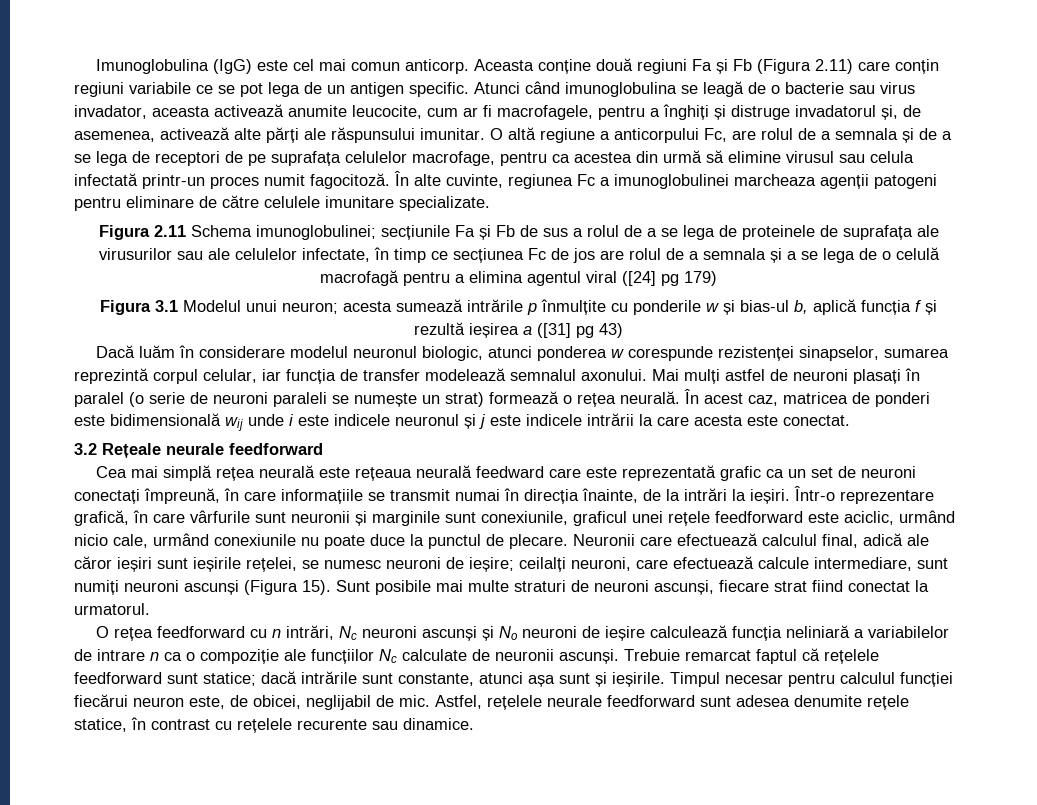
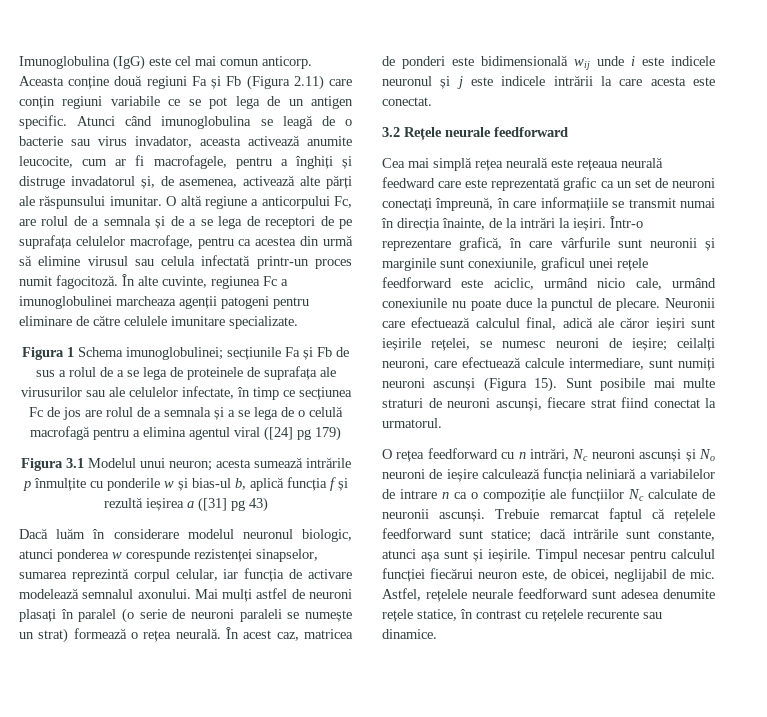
[153,225,186,237] 2.11 -> [67,347,74,357] 1
[363,369,420,381] transfer -> [308,569,352,579] activare
[102,443,161,458] Rețeale -> [404,127,442,141] Rețele

